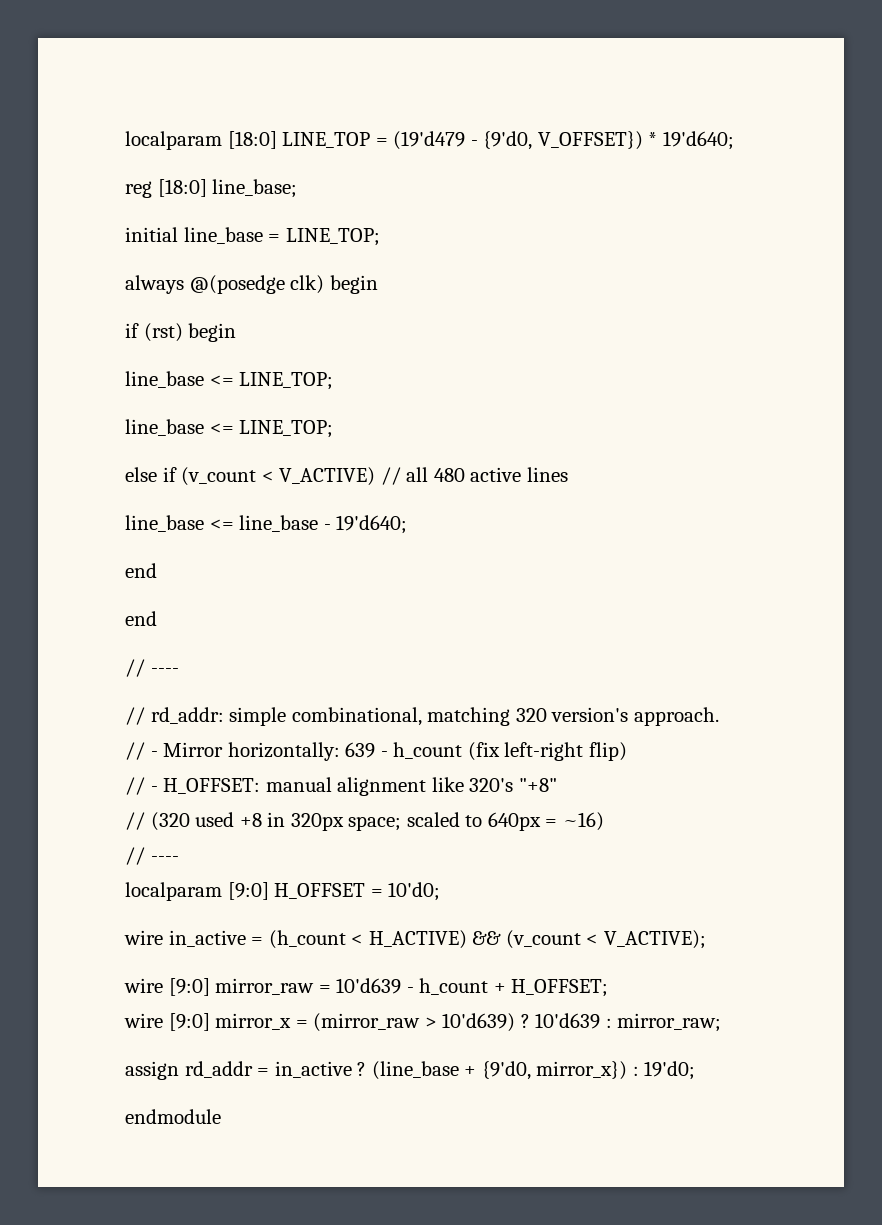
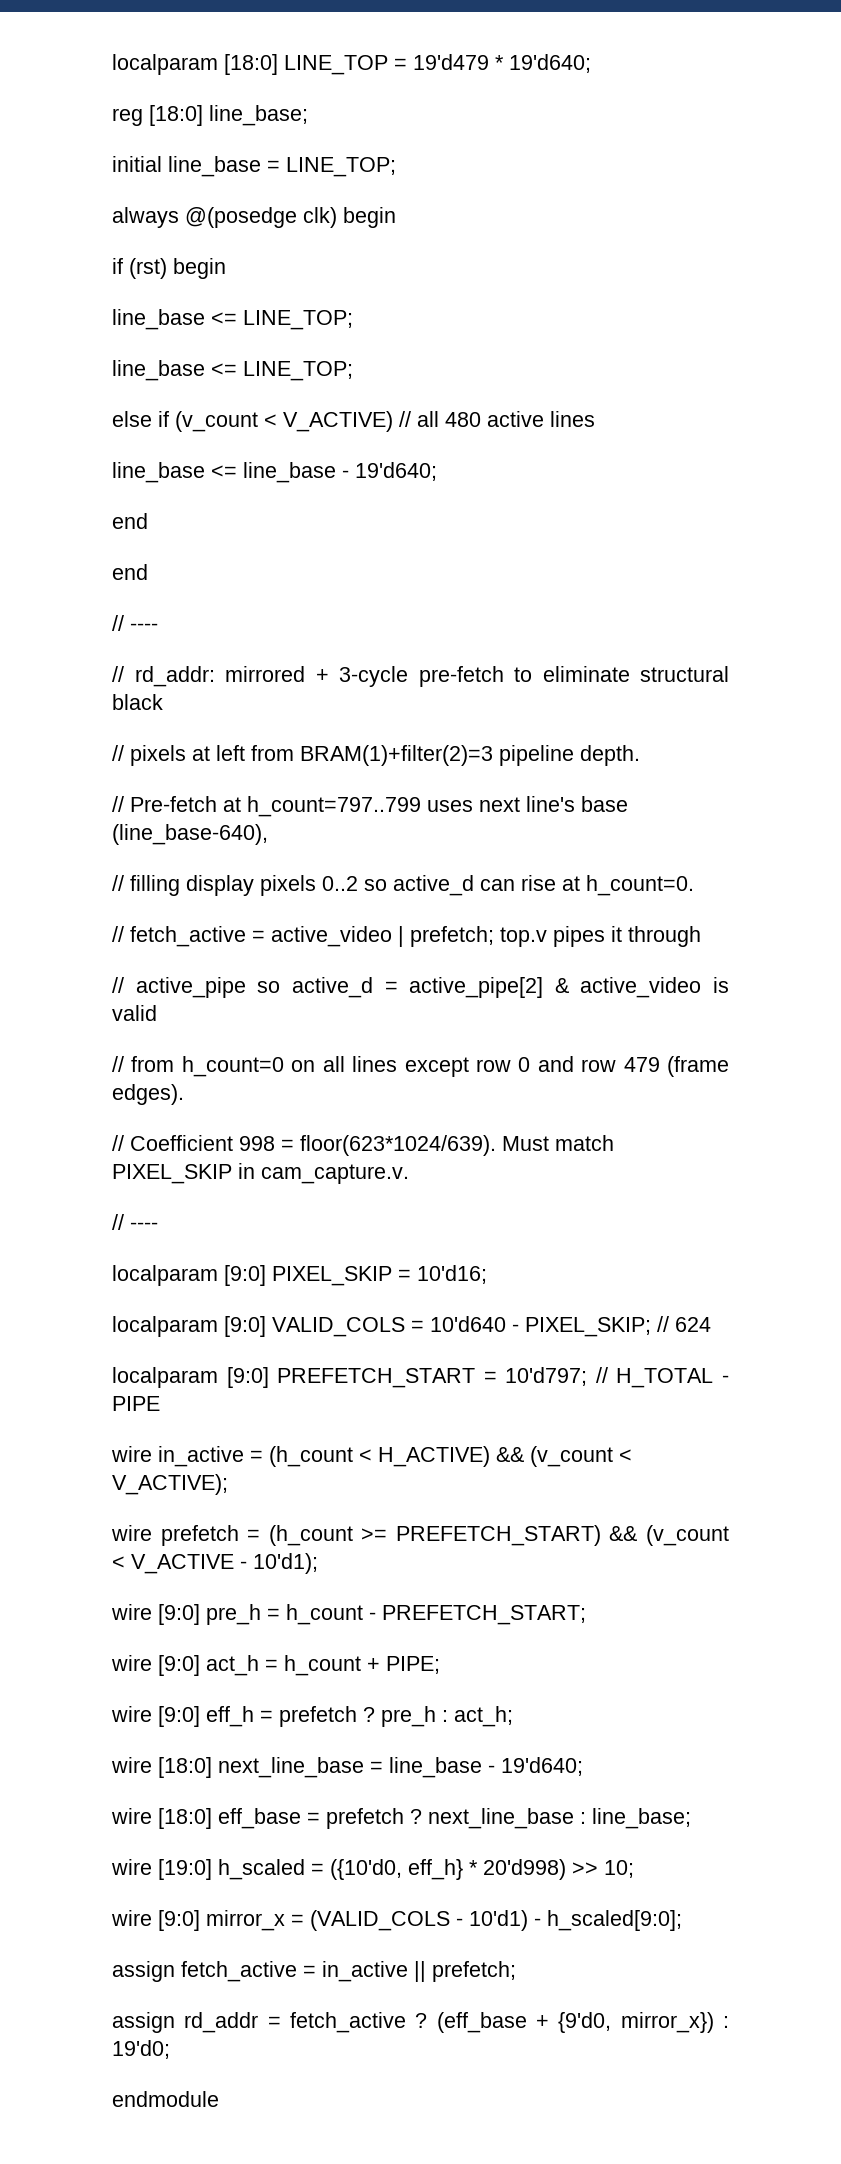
[393,131,643,150] (19'd479 - {9'd0, V_OFFSET}) -> [413,54,489,70] 19'd479
[229,707,719,726] [125,742,627,761] [125,777,557,796] [125,812,604,831] [125,847,179,865] [125,882,441,901] simple combinational, matching 320 version's approach. // // - Mirror horizontally: 639 - h_count (fix left-right flip) // // - H_OFFSET: manual alignment like 320's "+8" // // (320 used +8 in 320px space; scaled to 640px = ~16) // // ---- // localparam [9:0] H_OFFSET = 10'd0; -> [225,666,729,687] [112,694,163,710] [112,745,640,766] [112,796,628,817] [112,824,268,845] [112,875,694,896] [112,926,701,947] [112,977,729,998] [112,1005,157,1021] [112,1056,730,1077] [112,1084,184,1105] [112,1135,614,1156] [112,1163,409,1184] [112,1214,158,1230] [112,1265,487,1286] [112,1316,711,1337] [112,1367,729,1388] [112,1396,160,1411] mirrored + 3-cycle pre-fetch to eliminate structural black // // pixels at left from BRAM(1)+filter(2)=3 pipeline depth. // // Pre-fetch at h_count=797..799 uses next line's base (line_base-640), // // filling display pixels 0..2 so active_d can rise at h_count=0. // // fetch_active = active_video | prefetch; top.v pipes it through // // active_pipe so active_d = active_pipe[2] & active_video is valid // // from h_count=0 on all lines except row 0 and row 479 (frame edges). // // Coefficient 998 = floor(623*1024/639). Must match PIXEL_SKIP in cam_capture.v. // // ---- // localparam [9:0] PIXEL_SKIP = 10'd16; // localparam [9:0] VALID_COLS = 10'd640 - PIXEL_SKIP; // 624 // localparam [9:0] PREFETCH_START = 10'd797; // H_TOTAL - PIPE
[168,978,609,997] [124,1013,722,1032] [9:0] mirror_raw = 10'd639 - h_count + H_OFFSET; // wire [9:0] mirror_x = (mirror_raw > 10'd639) ? 10'd639 : mirror_raw; -> [160,1525,729,1546] [112,1553,318,1574] [111,1604,586,1625] [111,1655,440,1676] [111,1706,513,1727] [111,1757,583,1778] [111,1808,691,1829] [111,1859,634,1880] [111,1910,682,1931] [112,1961,516,1982] prefetch = (h_count >= PREFETCH_START) && (v_count < V_ACTIVE - 10'd1); // wire [9:0] pre_h = h_count - PREFETCH_START; // wire [9:0] act_h = h_count + PIPE; // wire [9:0] eff_h = prefetch ? pre_h : act_h; // wire [18:0] next_line_base = line_base - 19'd640; // wire [18:0] eff_base = prefetch ? next_line_base : line_base; // wire [19:0] h_scaled = ({10'd0, eff_h} * 20'd998) >> 10; // wire [9:0] mirror_x = (VALID_COLS - 10'd1) - h_scaled[9:0]; // assign fetch_active = in_active || prefetch;
[274,1061,459,1080] in_active ? (line_base -> [290,2012,527,2033] fetch_active ? (eff_base

